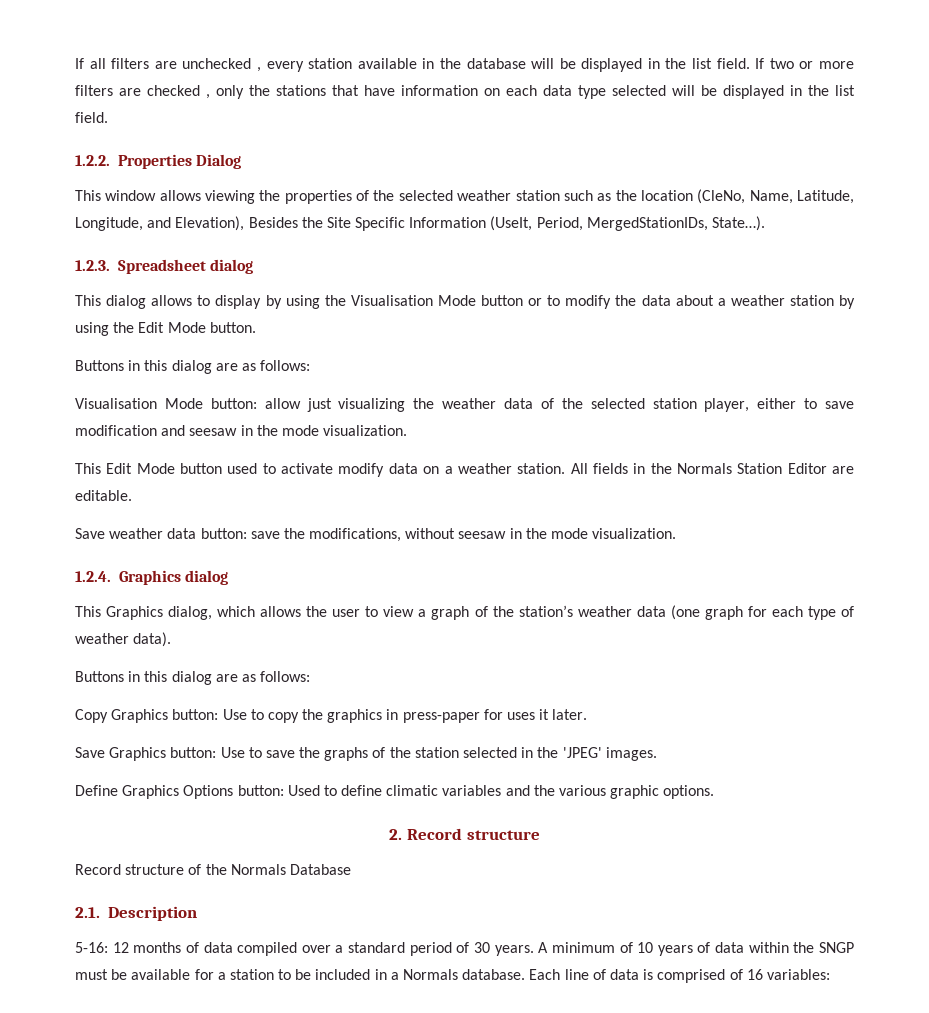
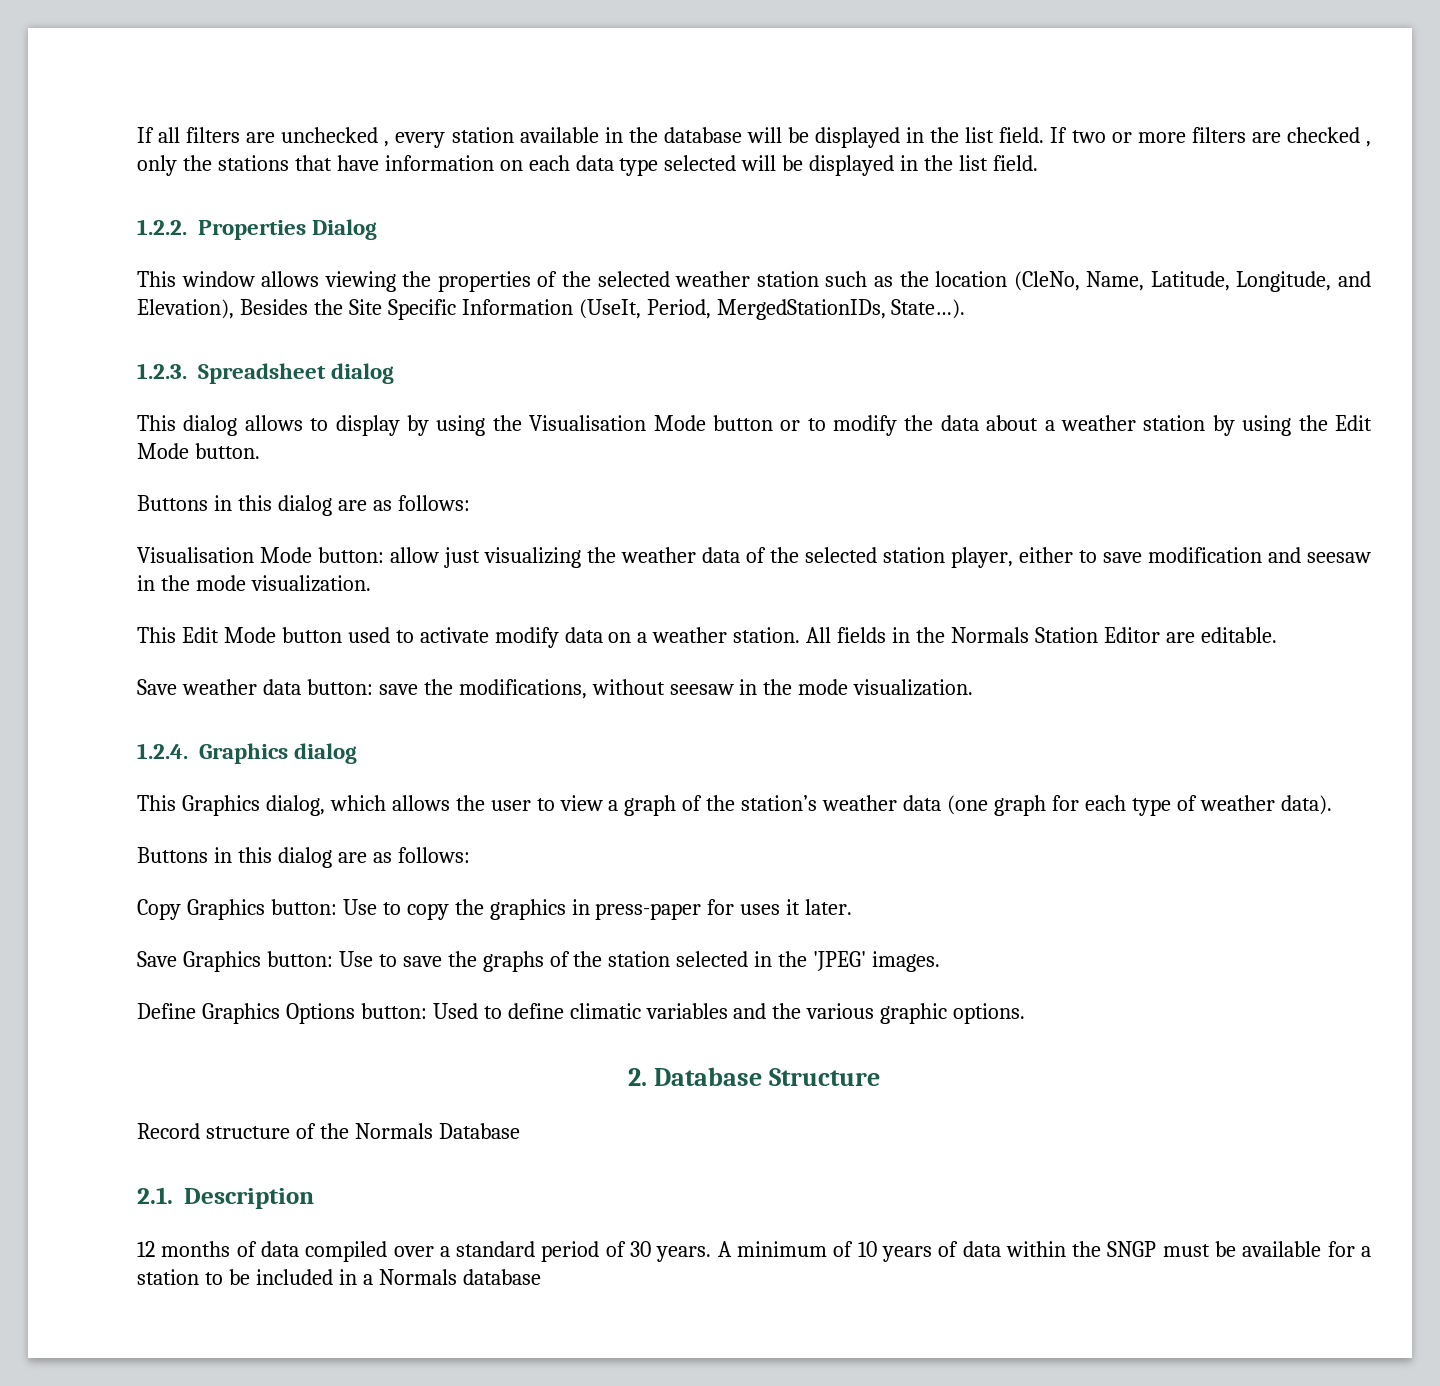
[406,828,540,840] Record structure -> [654,1067,880,1086] Database Structure
[75,942,108,953] 5-16: -> (314, 1198) none
[462,969,830,983] database. Each line of data is comprised of 16 variables: -> [462,1269,541,1285] database

